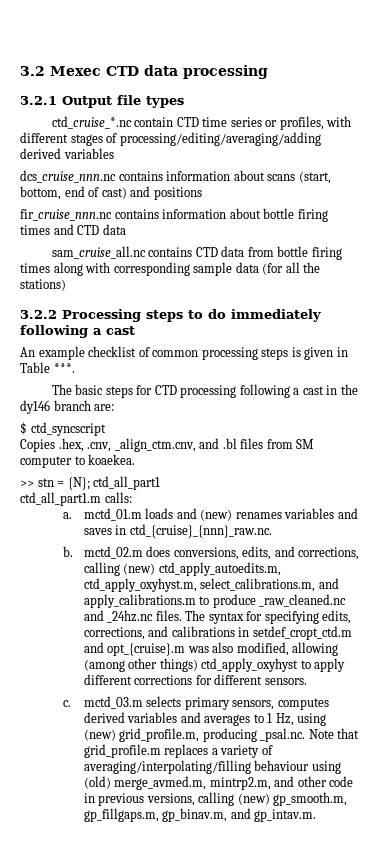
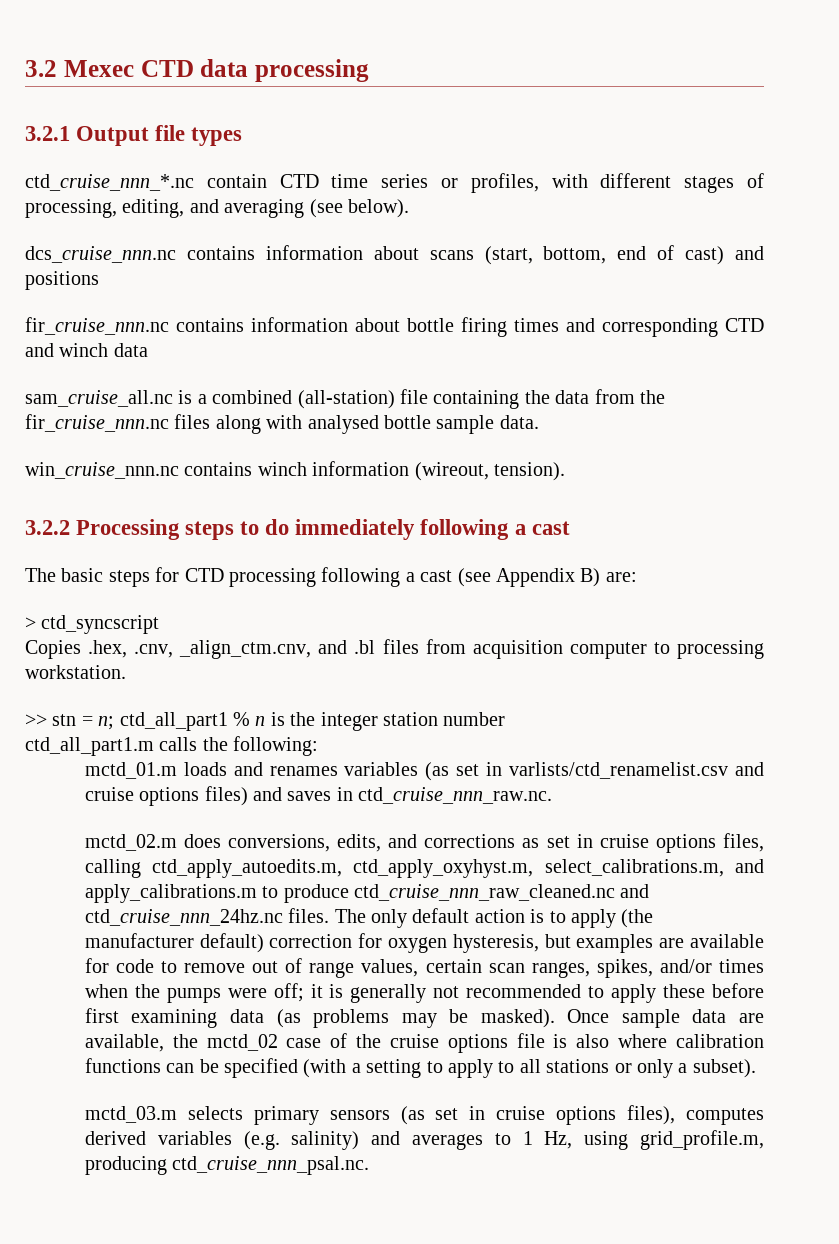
[51,116,132,129] ctd_cruise_*.nc -> [25,174,194,191] ctd_cruise_nnn_*.nc
[119,132,321,146] [20,148,114,159] processing/editing/averaging/adding derived variables -> [25,199,409,218] processing, editing, and averaging (see below).
[77,224,126,235] [51,246,342,260] [20,262,321,276] [20,279,66,291] CTD data // sam_cruise_all.nc contains CTD data from bottle firing times along with corresponding sample data (for all the stations) -> [602,318,764,337] [25,343,148,357] [25,389,665,409] [25,414,539,434] [25,461,565,481] corresponding CTD and winch data // sam_cruise_all.nc is a combined (all-station) file containing the data from the fir_cruise_nnn.nc files along with analysed bottle sample data. // win_cruise_nnn.nc contains winch information (wireout, tension).
[20,346,348,360] [20,362,75,373] // An example checklist of common processing steps is given in Table ***. -> (570, 528) none
[326,384,358,395] [20,400,91,414] in the dy146 branch -> [457,568,601,587] (see Appendix B)
[20,422,27,435] $ -> [25,617,36,629] >
[296,439,315,449] SM -> [472,640,563,659] acquisition
[88,454,136,465] koaekea. -> [677,640,765,659] [25,665,126,679] processing workstation.
[67,477,90,490] {N}; -> [98,716,115,730] n;
[20,492,132,506] [62,512,72,519] // ctd_all_part1.m calls: // a. -> [233,712,506,731] [25,736,319,756] % n is the integer station number // ctd_all_part1.m calls the following: //
[200,509,233,521] (new) -> (263, 769) none
(335, 513) none -> [425,762,765,781] [84,786,248,806] (as set in varlists/ctd_renamelist.csv and cruise options files)
[129,524,272,538] [62,546,73,557] ctd_{cruise}_{nnn}_raw.nc. // b. -> [358,787,553,804] ctd_cruise_nnn_raw.nc. //
[298,547,360,560] [83,562,156,576] corrections, calling (new) -> [424,833,764,853] [84,859,141,878] corrections as set in cruise options files, calling
[259,594,347,607] [83,610,352,624] [83,626,352,640] [83,642,339,656] [83,658,346,672] [83,674,307,685] [62,696,275,710] _raw_cleaned.nc and _24hz.nc files. The syntax for specifying edits, corrections, and calibrations in setdef_cropt_ctd.m and opt_{cruise}.m was also modified, allowing (among other things) ctd_apply_oxyhyst to apply different corrections for different sensors. // c. mctd_03.m selects primary sensors, -> [354,884,650,901] [84,908,654,928] [84,933,765,953] [84,958,765,978] [84,983,764,1003] [84,1008,765,1028] [84,1033,764,1053] [84,1058,756,1078] [84,1105,676,1125] ctd_cruise_nnn_raw_cleaned.nc and ctd_cruise_nnn_24hz.nc files. The only default action is to apply (the manufacturer default) correction for oxygen hysteresis, but examples are available for code to remove out of range values, certain scan ranges, spikes, and/or times when the pumps were off; it is generally not recommended to apply these before first examining data (as problems may be masked). Once sample data are available, the mctd_02 case of the cruise options file is also where calibration functions can be specified (with a setting to apply to all stations or only a subset). // mctd_03.m selects primary sensors (as set in cruise options files),
(178, 717) none -> [243,1131,360,1150] (e.g. salinity)
[83,729,116,741] (new) -> (629, 1140) none
[260,728,360,742] [83,744,273,758] [83,760,341,774] [83,776,354,790] [83,792,348,806] [83,808,317,822] _psal.nc. Note that grid_profile.m replaces a variety of averaging/interpolating/filling behaviour using (old) merge_avmed.m, mintrp2.m, and other code in previous versions, calling (new) gp_smooth.m, gp_fillgaps.m, gp_binav.m, and gp_intav.m. -> [172,1156,370,1175] ctd_cruise_nnn_psal.nc.

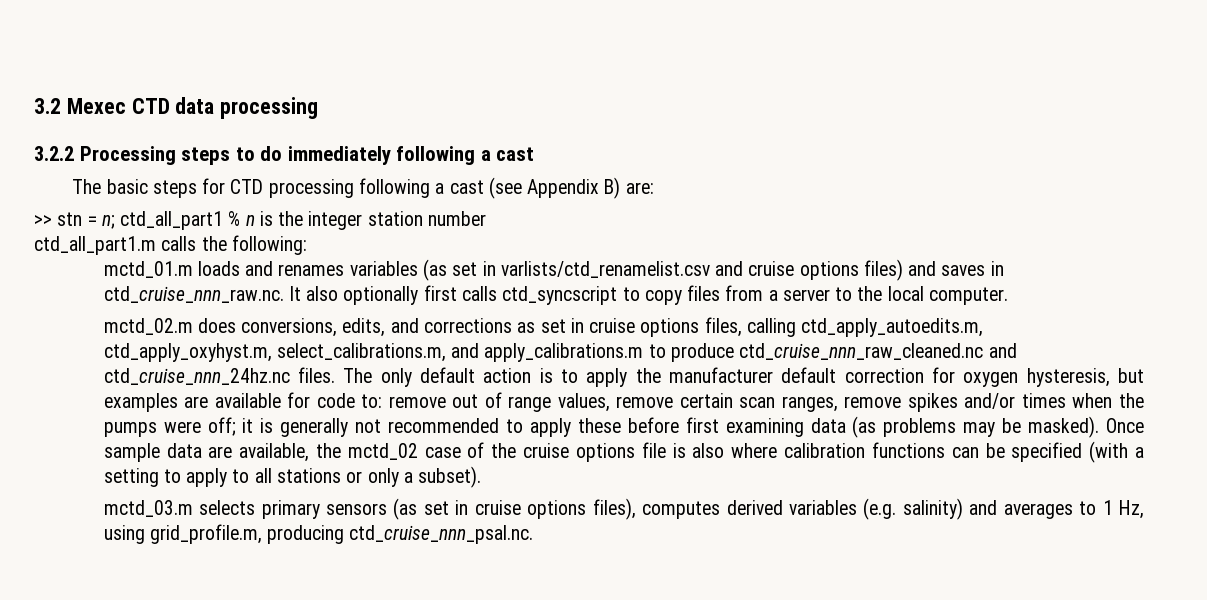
[25,125,243,146] [25,173,764,193] [25,199,409,218] [25,245,764,265] [25,271,99,290] [25,317,764,337] [25,343,148,357] [25,389,665,409] [25,414,539,434] [25,461,565,481] // 3.2.1 Output file types // ctd_cruise_nnn_*.nc contain CTD time series or profiles, with different stages of processing, editing, and averaging (see below). // dcs_cruise_nnn.nc contains information about scans (start, bottom, end of cast) and positions // fir_cruise_nnn.nc contains information about bottle firing times and corresponding CTD and winch data // sam_cruise_all.nc is a combined (all-station) file containing the data from the fir_cruise_nnn.nc files along with analysed bottle sample data. // win_cruise_nnn.nc contains winch information (wireout, tension). -> (319, 108) none
[25,615,160,634] [25,639,765,659] [25,665,126,679] // > ctd_syncscript // Copies .hex, .cnv, _align_ctm.cnv, and .bl files from acquisition computer to processing workstation. -> (654, 188) none
(553, 795) none -> [288,285,1008,305] It also optionally first calls ctd_syncscript to copy files from a server to the local computer.
[621,909,654,928] [84,933,264,953] (the manufacturer default) -> [635,367,837,383] the manufacturer default
[161,961,178,973] to -> [361,394,383,408] to:
(419, 968) none -> [616,396,674,408] remove
[596,959,653,978] spikes, -> [844,393,958,412] remove spikes

